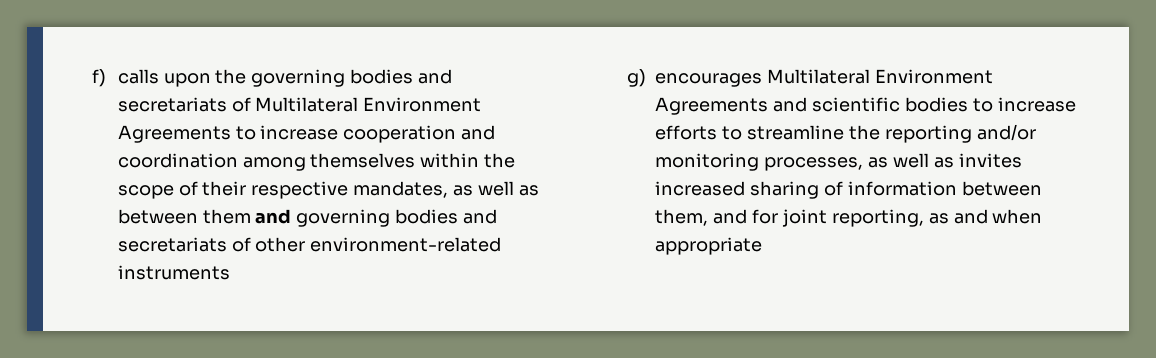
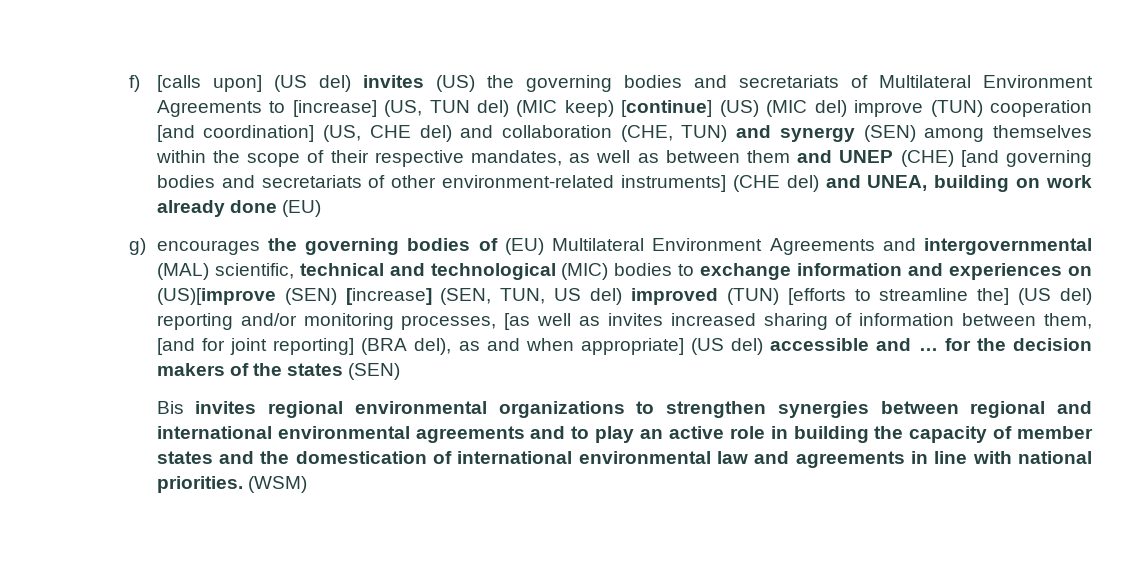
[117,69,211,87] calls upon -> [156,75,475,92] [calls upon] (US del) invites (US)
[260,125,496,143] [117,153,238,168] increase cooperation and coordination -> [292,100,1092,117] [156,125,916,142] [increase] (US, TUN del) (MIC keep) [continue] (US) (MIC del) improve (TUN) cooperation [and coordination] (US, CHE del) and collaboration (CHE, TUN) and synergy (SEN)
(292, 216) none -> [839,150,999,167] UNEP (CHE) [and
[117,265,230,280] [627,69,994,87] [655,97,1076,115] [655,125,880,140] instruments // g) encourages Multilateral Environment Agreements and scientific bodies to increase efforts to streamline the -> [620,175,1092,192] [156,200,322,217] [128,238,1092,255] [156,263,1093,280] [156,288,1092,305] instruments] (CHE del) and UNEA, building on work already done (EU) // g) encourages the governing bodies of (EU) Multilateral Environment Agreements and intergovernmental (MAL) scientific, technical and technological (MIC) bodies to exchange information and experiences on (US)[improve (SEN) [increase] (SEN, TUN, US del) improved (TUN) [efforts to streamline the] (US del)
[868,157,889,168] as -> [504,313,531,330] [as
[713,209,748,224] and -> [156,338,195,355] [and
[831,209,1043,227] [655,237,763,255] reporting, as and when appropriate -> [273,338,1092,355] [156,363,401,380] [156,401,1092,418] [156,426,1093,443] [156,451,1092,468] [156,476,307,493] reporting] (BRA del), as and when appropriate] (US del) accessible and … for the decision makers of the states (SEN) // Bis invites regional environmental organizations to strengthen synergies between regional and international environmental agreements and to play an active role in building the capacity of member states and the domestication of international environmental law and agreements in line with national priorities. (WSM)

